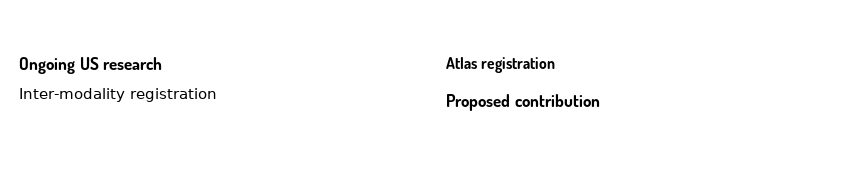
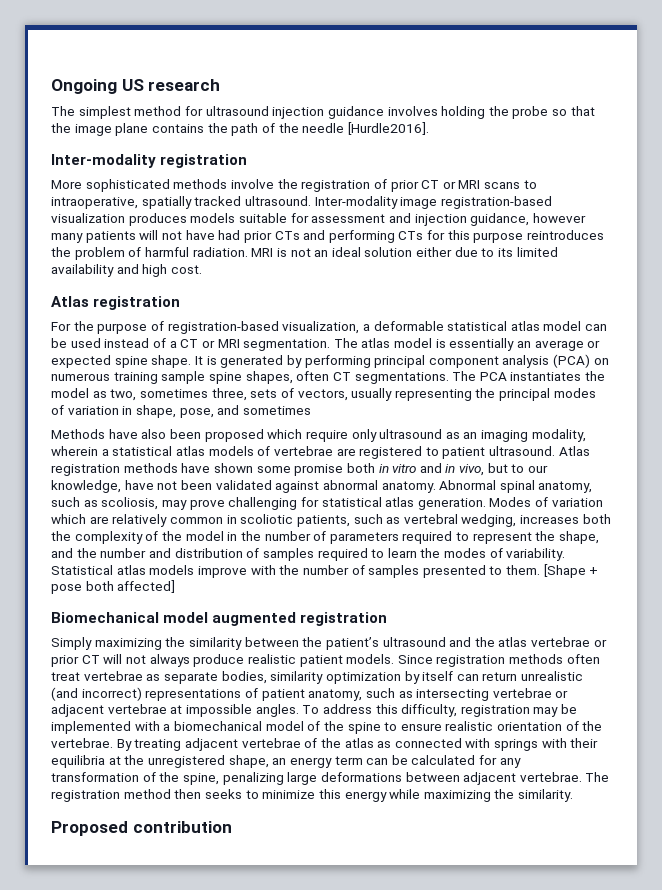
[19,88,217,102] [446,57,556,73] Inter-modality registration // Atlas registration -> [51,106,595,119] [51,122,429,136] [51,154,248,168] [51,179,537,192] [51,196,552,209] [51,213,586,226] [51,230,605,243] [51,247,558,260] [51,264,202,277] [51,296,181,310] [51,321,608,334] [51,338,601,351] [51,354,609,368] [51,371,606,384] [51,388,596,401] [51,405,311,418] [51,429,586,442] [51,446,590,459] [51,463,549,476] [51,480,593,493] [51,497,603,510] [51,514,611,527] [51,531,600,544] [51,548,566,561] [51,564,599,578] [51,580,176,594] [51,612,388,626] [51,637,607,650] [51,654,600,667] [51,671,584,684] [51,687,569,701] [51,704,578,717] [51,721,603,734] [51,738,599,751] [51,755,521,768] [51,772,610,785] [51,789,574,802] The simplest method for ultrasound injection guidance involves holding the probe so that the image plane contains the path of the needle [Hurdle2016]. // Inter-modality registration // More sophisticated methods involve the registration of prior CT or MRI scans to intraoperative, spatially tracked ultrasound. Inter-modality image registration-based visualization produces models suitable for assessment and injection guidance, however many patients will not have had prior CTs and performing CTs for this purpose reintroduces the problem of harmful radiation. MRI is not an ideal solution either due to its limited availability and high cost. // Atlas registration // For the purpose of registration-based visualization, a deformable statistical atlas model can be used instead of a CT or MRI segmentation. The atlas model is essentially an average or expected spine shape. It is generated by performing principal component analysis (PCA) on numerous training sample spine shapes, often CT segmentations. The PCA instantiates the model as two, sometimes three, sets of vectors, usually representing the principal modes of variation in shape, pose, and sometimes // Methods have also been proposed which require only ultrasound as an imaging modality, wherein a statistical atlas models of vertebrae are registered to patient ultrasound. Atlas registration methods have shown some promise both in vitro and in vivo, but to our knowledge, have not been validated against abnormal anatomy. Abnormal spinal anatomy, such as scoliosis, may prove challenging for statistical atlas generation. Modes of variation which are relatively common in scoliotic patients, such as vertebral wedging, increases both the complexity of the model in the number of parameters required to represent the shape, and the number and distribution of samples required to learn the modes of variability. Statistical atlas models improve with the number of samples presented to them. [Shape + pose both affected] // Biomechanical model augmented registration // Simply maximizing the similarity between the patient’s ultrasound and the atlas vertebrae or prior CT will not always produce realistic patient models. Since registration methods often treat vertebrae as separate bodies, similarity optimization by itself can return unrealistic (and incorrect) representations of patient anatomy, such as intersecting vertebrae or adjacent vertebrae at impossible angles. To address this difficulty, registration may be implemented with a biomechanical model of the spine to ensure realistic orientation of the vertebrae. By treating adjacent vertebrae of the atlas as connected with springs with their equilibria at the unregistered shape, an energy term can be calculated for any transformation of the spine, penalizing large deformations between adjacent vertebrae. The registration method then seeks to minimize this energy while maximizing the similarity.

